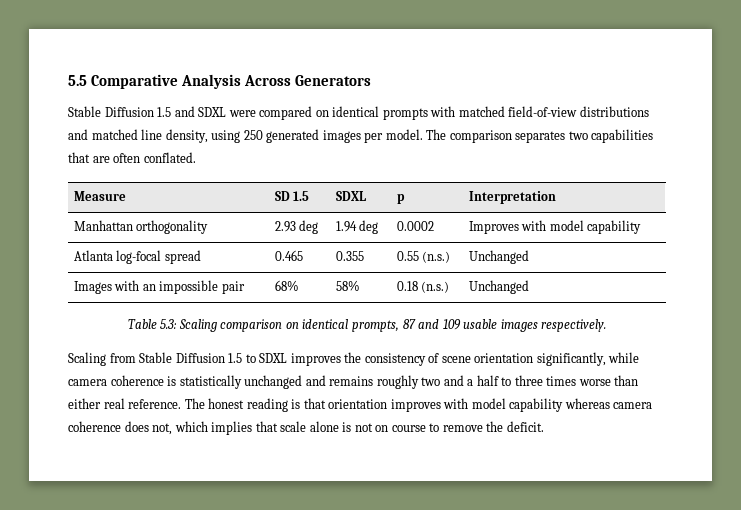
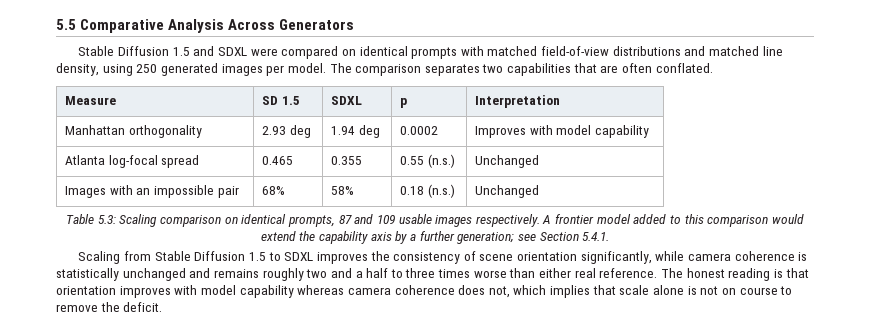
(607, 325) none -> [542,214,804,227] [260,231,610,244] A frontier model added to this comparison would extend the capability axis by a further generation; see Section 5.4.1.

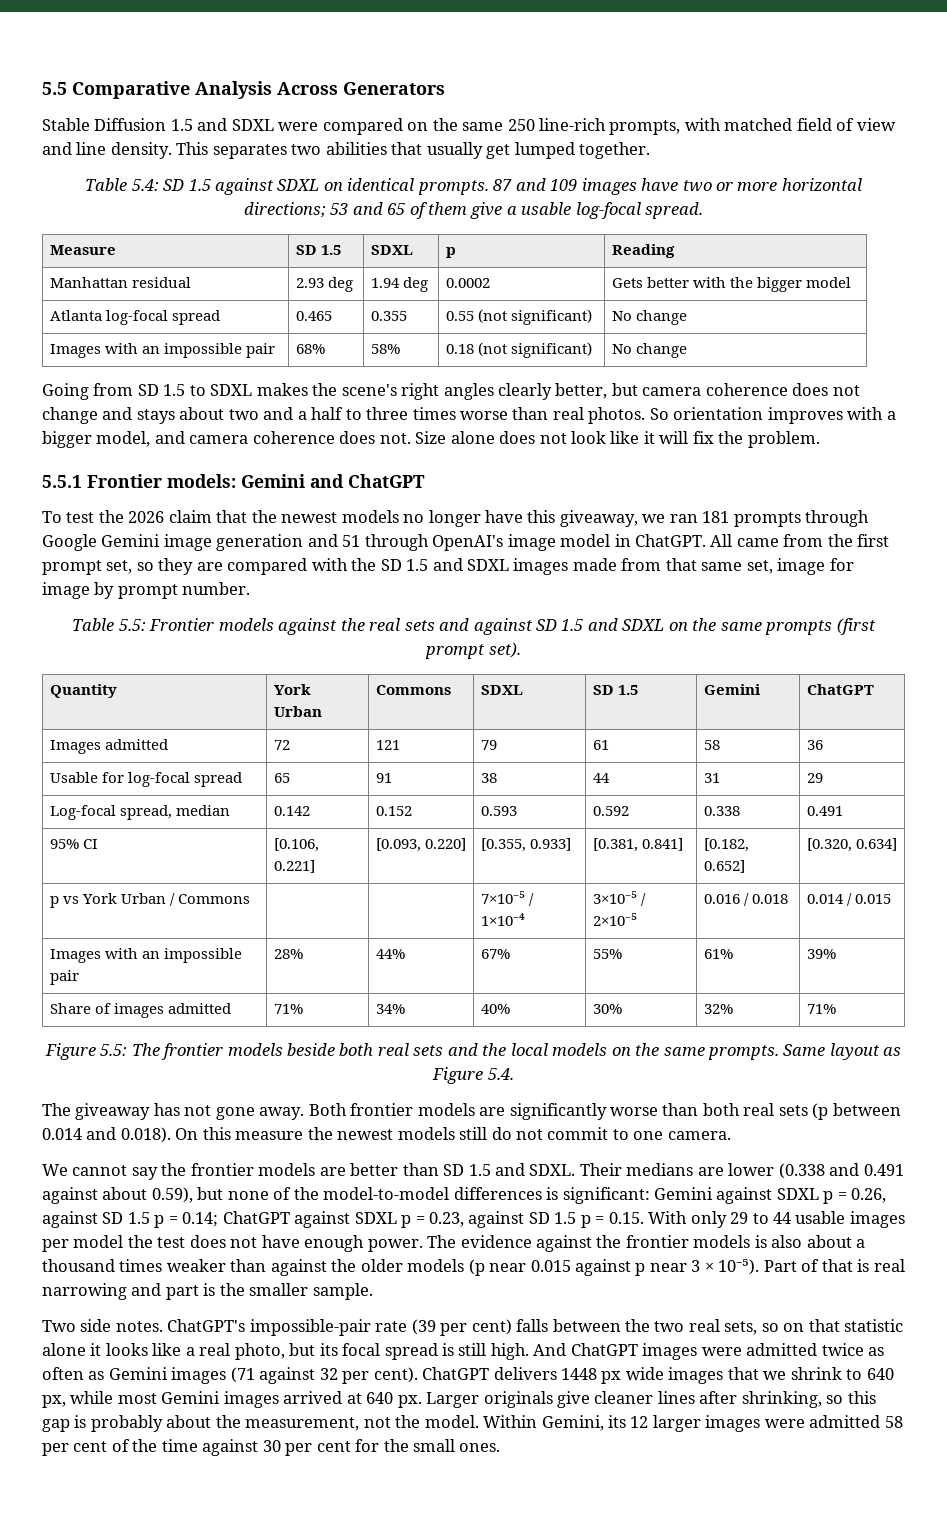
[359,46,783,59] [56,63,713,76] identical prompts with matched field-of-view distributions and matched line density, using 250 generated images per model. The comparison separates two capabilities that are often conflated. -> [432,118,896,135] [42,142,651,159] [85,178,862,195] [243,202,704,219] the same 250 line-rich prompts, with matched field of view and line density. This separates two abilities that usually get lumped together. // Table 5.4: SD 1.5 against SDXL on identical prompts. 87 and 109 images have two or more horizontal directions; 53 and 65 of them give a usable log-focal spread.
[475,95,561,108] Interpretation -> [611,244,675,258] Reading
[128,125,202,138] orthogonality -> [131,277,191,288] residual
[475,125,650,138] Improves with model capability -> [611,277,852,292] Gets better with the bigger model
[427,154,455,168] [475,155,540,168] (n.s.) | Unchanged -> [477,309,593,325] [611,310,687,325] (not significant) | No change
[427,184,455,198] [475,185,540,198] [66,214,804,227] [260,231,610,244] [78,251,808,264] [56,268,304,281] (n.s.) | Unchanged // Table 5.3: Scaling comparison on identical prompts, 87 and 109 usable images respectively. A frontier model added to this comparison would extend the capability axis by a further generation; see Section 5.4.1. // Scaling from Stable Diffusion 1.5 to SDXL improves the consistency of scene orientation significantly, while camera coherence is statistically unchanged and remains roughly -> [477,342,593,358] [611,343,687,358] [42,383,860,400] [42,407,225,424] (not significant) | No change // Going from SD 1.5 to SDXL makes the scene's right angles clearly better, but camera coherence does not change and stays about
[539,268,809,281] [56,285,793,298] [56,302,163,312] either real reference. The honest reading is that orientation improves with model capability whereas camera coherence does not, which implies that scale alone is not on course to remove the deficit. -> [552,407,896,424] [42,431,820,448] [42,474,425,488] [42,510,870,527] [42,534,890,551] [42,558,854,575] [42,582,251,599] [72,618,876,635] [425,642,521,659] [49,684,117,698] [273,684,311,695] [273,706,322,717] [375,685,451,695] [480,685,523,695] [592,685,638,695] [703,684,761,695] [806,684,874,695] [49,739,168,754] [273,740,290,750] [375,740,400,750] [480,740,497,750] [592,740,609,750] [703,740,720,750] [806,740,823,750] [49,772,243,787] [273,773,290,783] [375,773,392,783] [480,773,497,783] [592,773,610,783] [703,773,720,783] [806,773,823,783] [49,805,231,820] [273,806,310,816] [375,806,412,816] [480,806,517,816] [592,806,629,816] [703,806,740,816] [806,806,843,816] [49,839,98,849] [273,838,319,852] [273,860,315,873] [375,838,466,852] [480,838,571,852] [592,838,683,852] [703,838,749,852] [703,860,745,873] [806,838,897,852] [49,893,251,908] [480,891,534,906] [480,913,525,926] [592,891,646,906] [592,913,637,926] [703,893,789,906] [806,893,892,906] [49,948,243,963] [49,970,79,985] [273,949,303,959] [375,949,405,959] [480,949,510,959] [592,949,622,959] [703,949,733,959] [806,949,836,959] [49,1003,232,1018] [273,1004,303,1014] [375,1004,405,1014] [480,1004,510,1014] [592,1004,622,1014] [703,1004,733,1014] [806,1004,836,1014] [44,1043,902,1060] [432,1067,514,1084] [42,1103,901,1120] [42,1127,731,1143] [42,1163,904,1180] [42,1187,887,1204] [42,1211,905,1228] [42,1235,866,1252] [42,1259,905,1276] [42,1283,373,1300] [42,1319,904,1336] [42,1343,885,1360] [42,1367,894,1384] [42,1391,876,1408] [42,1415,903,1432] [42,1439,501,1456] real photos. So orientation improves with a bigger model, and camera coherence does not. Size alone does not look like it will fix the problem. // 5.5.1 Frontier models: Gemini and ChatGPT // To test the 2026 claim that the newest models no longer have this giveaway, we ran 181 prompts through Google Gemini image generation and 51 through OpenAI's image model in ChatGPT. All came from the first prompt set, so they are compared with the SD 1.5 and SDXL images made from that same set, image for image by prompt number. // Table 5.5: Frontier models against the real sets and against SD 1.5 and SDXL on the same prompts (first prompt set). // Quantity | York Urban | Commons | SDXL | SD 1.5 | Gemini | ChatGPT // Images admitted | 72 | 121 | 79 | 61 | 58 | 36 // Usable for log-focal spread | 65 | 91 | 38 | 44 | 31 | 29 // Log-focal spread, median | 0.142 | 0.152 | 0.593 | 0.592 | 0.338 | 0.491 // 95% CI | [0.106, 0.221] | [0.093, 0.220] | [0.355, 0.933] | [0.381, 0.841] | [0.182, 0.652] | [0.320, 0.634] // p vs York Urban / Commons | | | 7×10⁻⁵ / 1×10⁻⁴ | 3×10⁻⁵ / 2×10⁻⁵ | 0.016 / 0.018 | 0.014 / 0.015 // Images with an impossible pair | 28% | 44% | 67% | 55% | 61% | 39% // Share of images admitted | 71% | 34% | 40% | 30% | 32% | 71% // Figure 5.5: The frontier models beside both real sets and the local models on the same prompts. Same layout as Figure 5.4. // The giveaway has not gone away. Both frontier models are significantly worse than both real sets (p between 0.014 and 0.018). On this measure the newest models still do not commit to one camera. // We cannot say the frontier models are better than SD 1.5 and SDXL. Their medians are lower (0.338 and 0.491 against about 0.59), but none of the model-to-model differences is significant: Gemini against SDXL p = 0.26, against SD 1.5 p = 0.14; ChatGPT against SDXL p = 0.23, against SD 1.5 p = 0.15. With only 29 to 44 usable images per model the test does not have enough power. The evidence against the frontier models is also about a thousand times weaker than against the older models (p near 0.015 against p near 3 × 10⁻⁵). Part of that is real narrowing and part is the smaller sample. // Two side notes. ChatGPT's impossible-pair rate (39 per cent) falls between the two real sets, so on that statistic alone it looks like a real photo, but its focal spread is still high. And ChatGPT images were admitted twice as often as Gemini images (71 against 32 per cent). ChatGPT delivers 1448 px wide images that we shrink to 640 px, while most Gemini images arrived at 640 px. Larger originals give cleaner lines after shrinking, so this gap is probably about the measurement, not the model. Within Gemini, its 12 larger images were admitted 58 per cent of the time against 30 per cent for the small ones.

